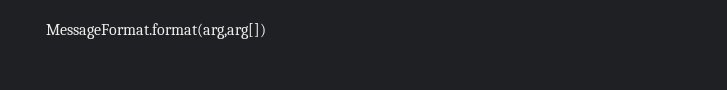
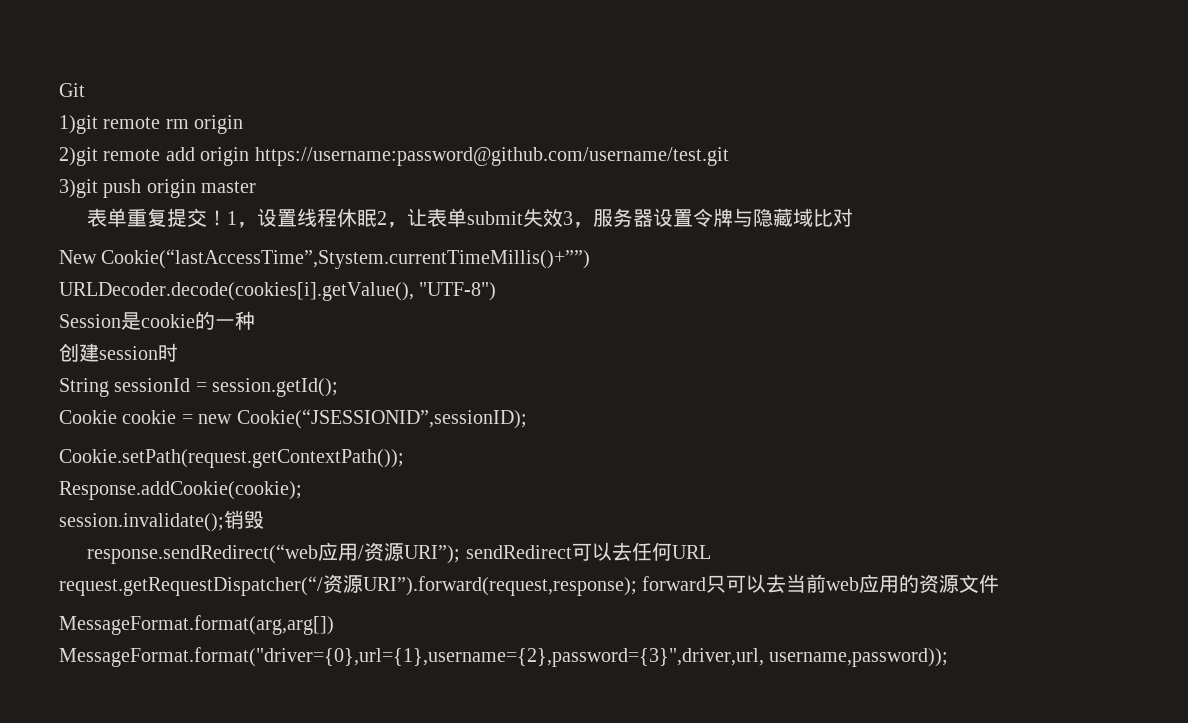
(46, 31) none -> [59,83,85,97] [59,115,244,134] [59,147,729,166] [59,179,257,198] [87,208,854,228] [59,249,591,269] [59,282,497,301] [59,311,255,330] [59,343,178,362] [59,378,339,397] [59,409,527,429] [59,449,404,468] [59,481,302,500] [59,510,264,532] [87,542,711,564] [59,574,1000,596] Git // 1)git remote rm origin // 2)git remote add origin https://username:password@github.com/username/test.git // 3)git push origin master // 表单重复提交！1，设置线程休眠2，让表单submit失效3，服务器设置令牌与隐藏域比对 // New Cookie(“lastAccessTime”,Stystem.currentTimeMillis()+””) // URLDecoder.decode(cookies[i].getValue(), "UTF-8") // Session是cookie的一种 // 创建session时 // String sessionId = session.getId(); // Cookie cookie = new Cookie(“JSESSIONID”,sessionID); // Cookie.setPath(request.getContextPath()); // Response.addCookie(cookie); // session.invalidate();销毁 // response.sendRedirect(“web应用/资源URI”); sendRedirect可以去任何URL // request.getRequestDispatcher(“/资源URI”).forward(request,response); forward只可以去当前web应用的资源文件 //
(266, 31) none -> [59,647,949,667] // MessageFormat.format("driver={0},url={1},username={2},password={3}",driver,url, username,password));

